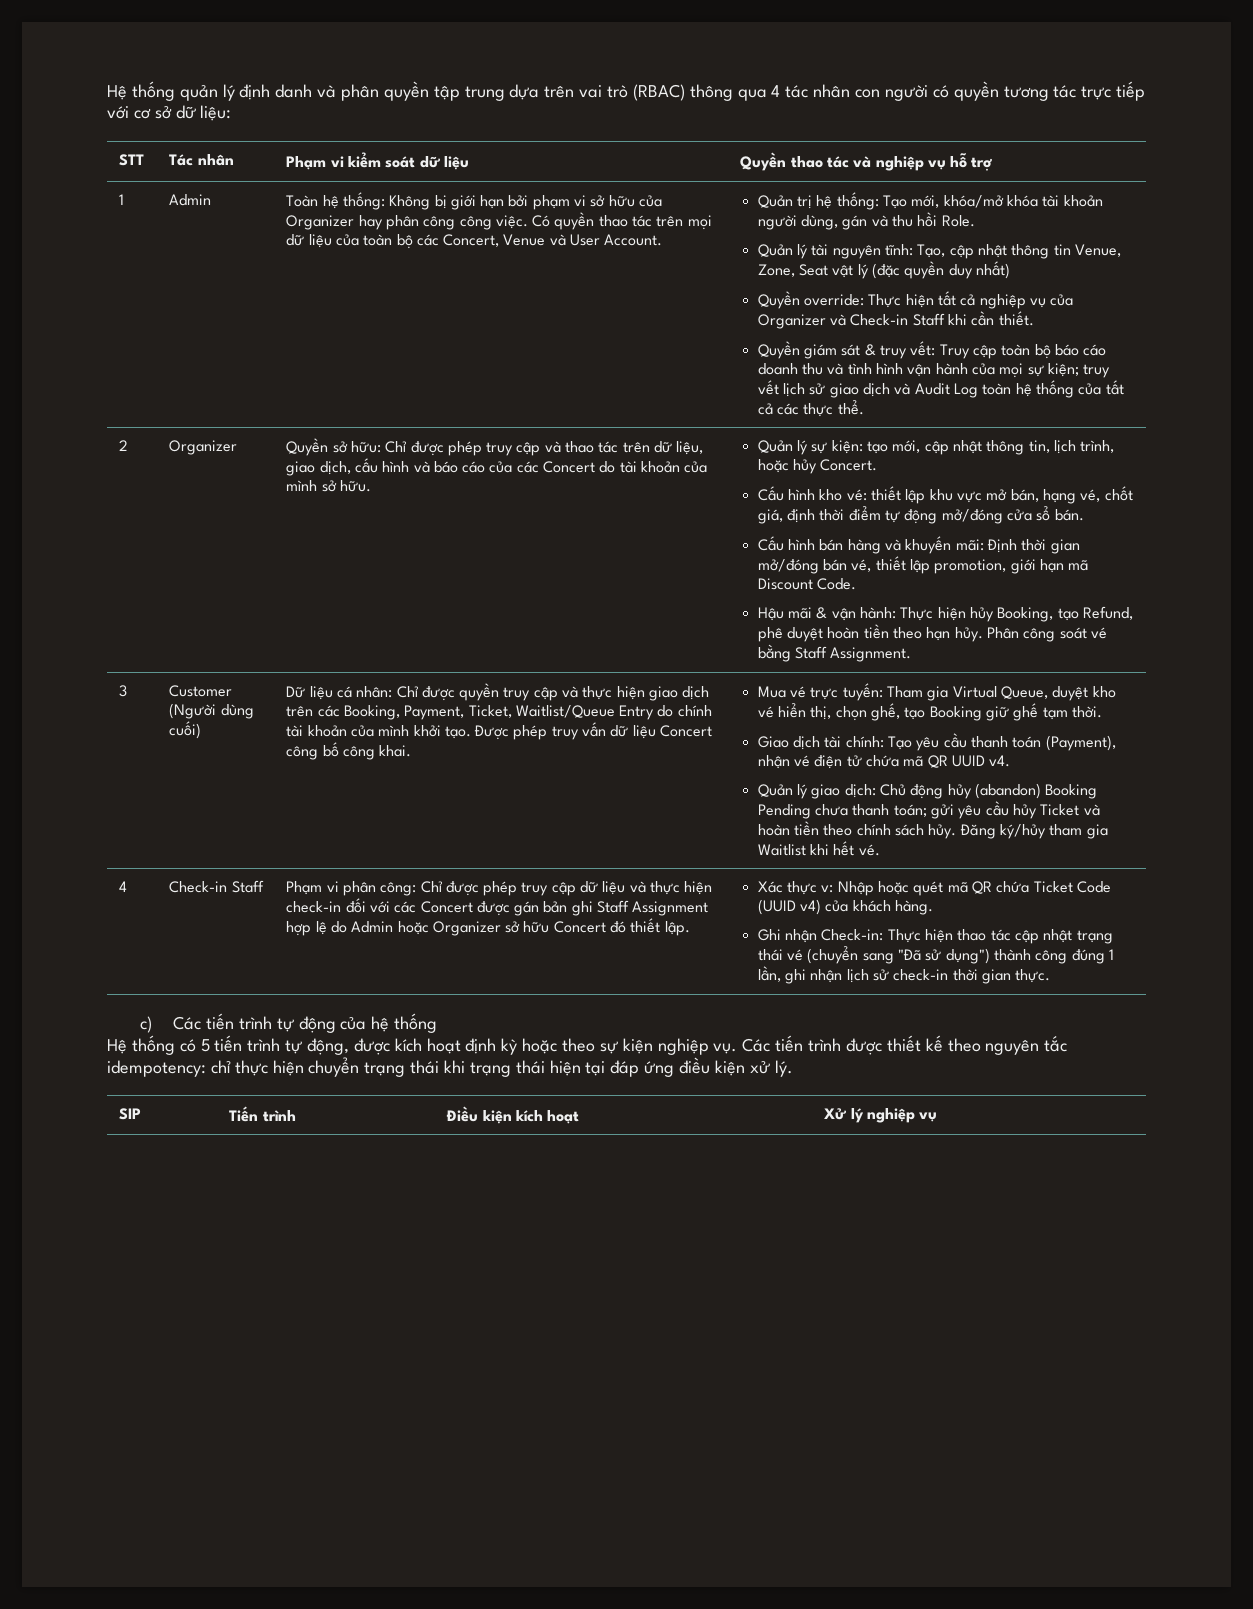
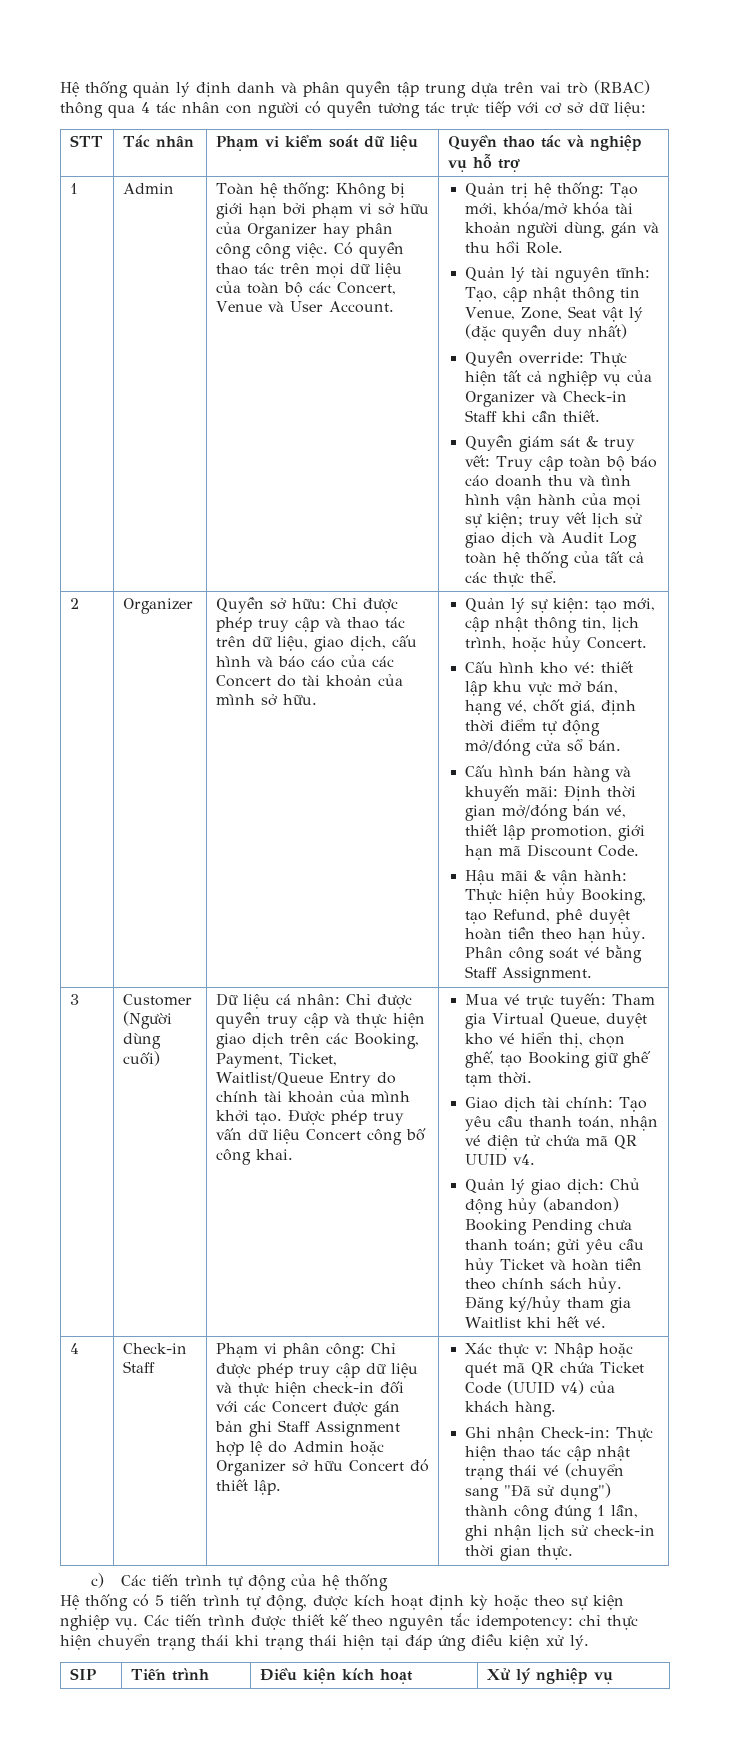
[1012,735,1116,751] toán (Payment), -> [578,1116,615,1129] toán,

